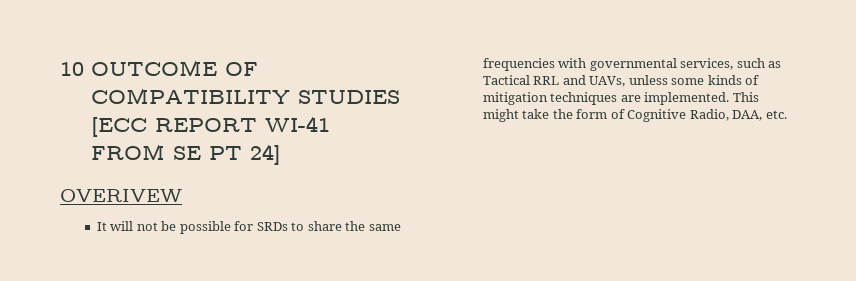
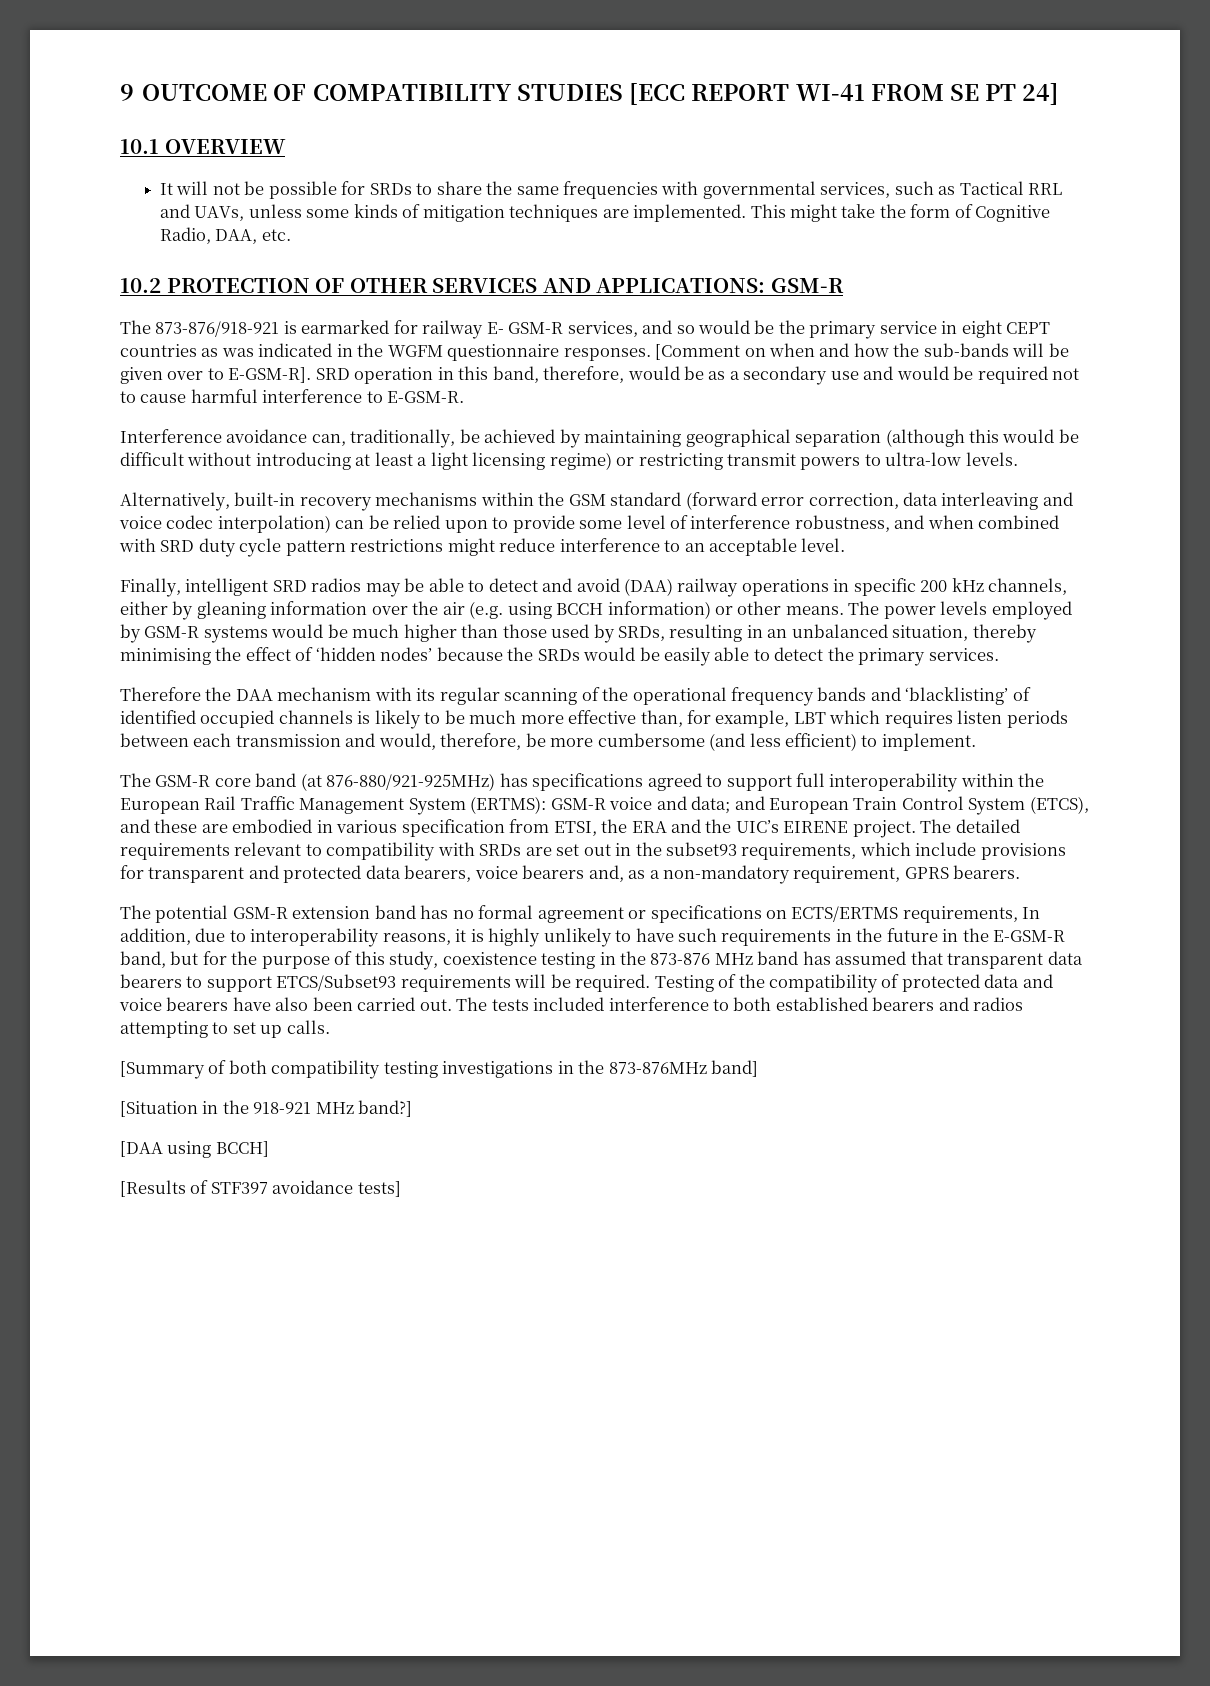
[60,62,84,76] 10 -> [120,84,134,101] 9
[60,189,182,202] OVERIVEW -> [120,139,286,154] 10.1 OVERVIEW
(787, 114) none -> [120,278,844,293] [120,320,1051,339] [120,343,1069,361] [120,366,1080,385] [120,389,465,403] [120,429,1079,448] [120,452,1018,470] [120,492,1073,511] [119,515,1060,533] [119,538,846,557] [120,578,1068,597] [120,601,1072,620] [120,624,1037,643] [120,647,999,666] [120,687,1031,706] [120,710,1068,729] [120,733,976,751] [120,773,1045,792] [120,796,1089,815] [120,819,1020,838] [120,842,1066,861] [120,865,1021,884] [120,905,1041,923] [120,928,1066,947] [120,951,1083,970] [120,974,1053,993] [119,997,1024,1011] [120,1020,330,1038] [120,1060,759,1079] [120,1100,413,1117] [120,1141,269,1158] [120,1180,401,1197] // 10.2 PROTECTION OF OTHER SERVICES AND APPLICATIONS: GSM-R // The 873-876/918-921 is earmarked for railway E- GSM-R services, and so would be the primary service in eight CEPT countries as was indicated in the WGFM questionnaire responses. [Comment on when and how the sub-bands will be given over to E-GSM-R]. SRD operation in this band, therefore, would be as a secondary use and would be required not to cause harmful interference to E-GSM-R. // Interference avoidance can, traditionally, be achieved by maintaining geographical separation (although this would be difficult without introducing at least a light licensing regime) or restricting transmit powers to ultra-low levels. // Alternatively, built-in recovery mechanisms within the GSM standard (forward error correction, data interleaving and voice codec interpolation) can be relied upon to provide some level of interference robustness, and when combined with SRD duty cycle pattern restrictions might reduce interference to an acceptable level. // Finally, intelligent SRD radios may be able to detect and avoid (DAA) railway operations in specific 200 kHz channels, either by gleaning information over the air (e.g. using BCCH information) or other means. The power levels employed by GSM-R systems would be much higher than those used by SRDs, resulting in an unbalanced situation, thereby minimising the effect of ‘hidden nodes’ because the SRDs would be easily able to detect the primary services. // Therefore the DAA mechanism with its regular scanning of the operational frequency bands and ‘blacklisting’ of identified occupied channels is likely to be much more effective than, for example, LBT which requires listen periods between each transmission and would, therefore, be more cumbersome (and less efficient) to implement. // The GSM-R core band (at 876-880/921-925MHz) has specifications agreed to support full interoperability within the European Rail Traffic Management System (ERTMS): GSM-R voice and data; and European Train Control System (ETCS), and these are embodied in various specification from ETSI, the ERA and the UIC’s EIRENE project. The detailed requirements relevant to compatibility with SRDs are set out in the subset93 requirements, which include provisions for transparent and protected data bearers, voice bearers and, as a non-mandatory requirement, GPRS bearers. // The potential GSM-R extension band has no formal agreement or specifications on ECTS/ERTMS requirements, In addition, due to interoperability reasons, it is highly unlikely to have such requirements in the future in the E-GSM-R band, but for the purpose of this study, coexistence testing in the 873-876 MHz band has assumed that transparent data bearers to support ETCS/Subset93 requirements will be required. Testing of the compatibility of protected data and voice bearers have also been carried out. The tests included interference to both established bearers and radios attempting to set up calls. // [Summary of both compatibility testing investigations in the 873-876MHz band] // [Situation in the 918-921 MHz band?] // [DAA using BCCH] // [Results of STF397 avoidance tests]

